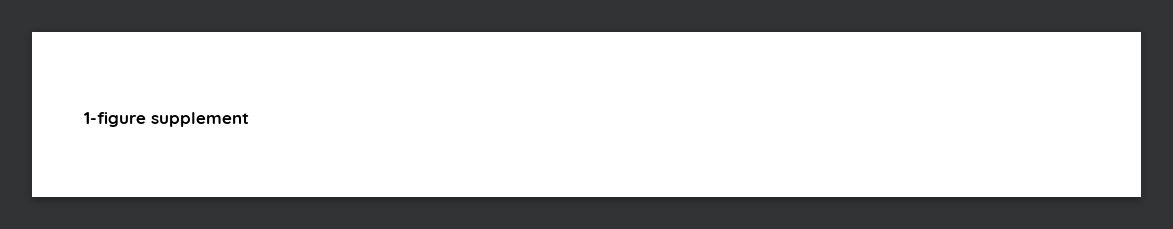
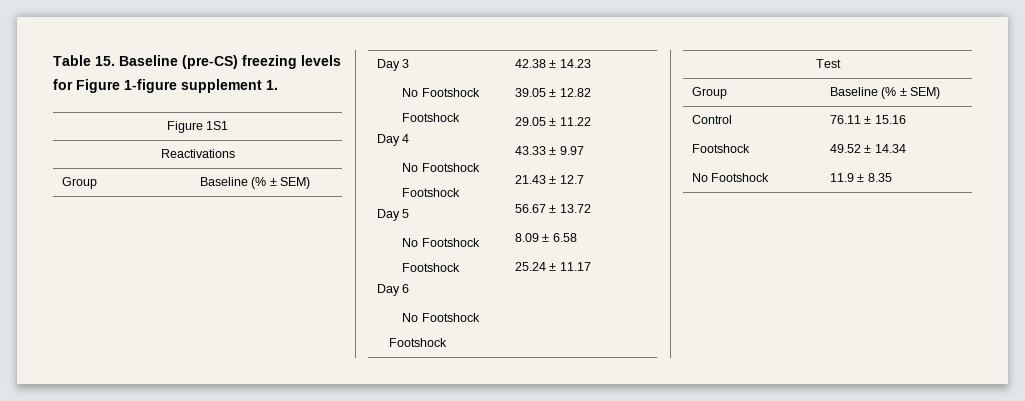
[84,112,249,127] 1-figure supplement -> [53,55,341,69] [53,79,278,93] [166,121,229,133] [160,149,235,158] [61,177,97,189] [199,177,310,189] [376,59,410,71] [402,88,480,97] [402,113,461,122] [376,134,410,146] [402,163,480,172] [402,188,461,197] [376,209,410,221] [402,238,480,247] [402,263,461,272] [376,284,410,296] [402,313,480,322] [389,338,448,347] [514,59,591,68] [514,88,591,97] [514,117,591,126] [514,146,584,155] [514,175,584,184] [514,204,591,213] [514,233,577,242] [514,262,591,271] [815,59,841,68] [691,87,727,99] [829,87,940,99] [691,115,732,124] [691,144,750,153] [691,173,770,182] [829,115,906,124] [829,144,906,153] [829,173,892,182] Table 15. Baseline (pre-CS) freezing levels for Figure 1-figure supplement 1. // Figure 1S1 // Reactivations // Group | Baseline (% ± SEM) // Day 3 // No Footshock // Footshock // Day 4 // No Footshock // Footshock // Day 5 // No Footshock // Footshock // Day 6 // No Footshock // Footshock | 42.38 ± 14.23 // 39.05 ± 12.82 // 29.05 ± 11.22 // 43.33 ± 9.97 // 21.43 ± 12.7 // 56.67 ± 13.72 // 8.09 ± 6.58 // 25.24 ± 11.17 // Test // Group | Baseline (% ± SEM) // Control // Footshock // No Footshock | 76.11 ± 15.16 // 49.52 ± 14.34 // 11.9 ± 8.35

